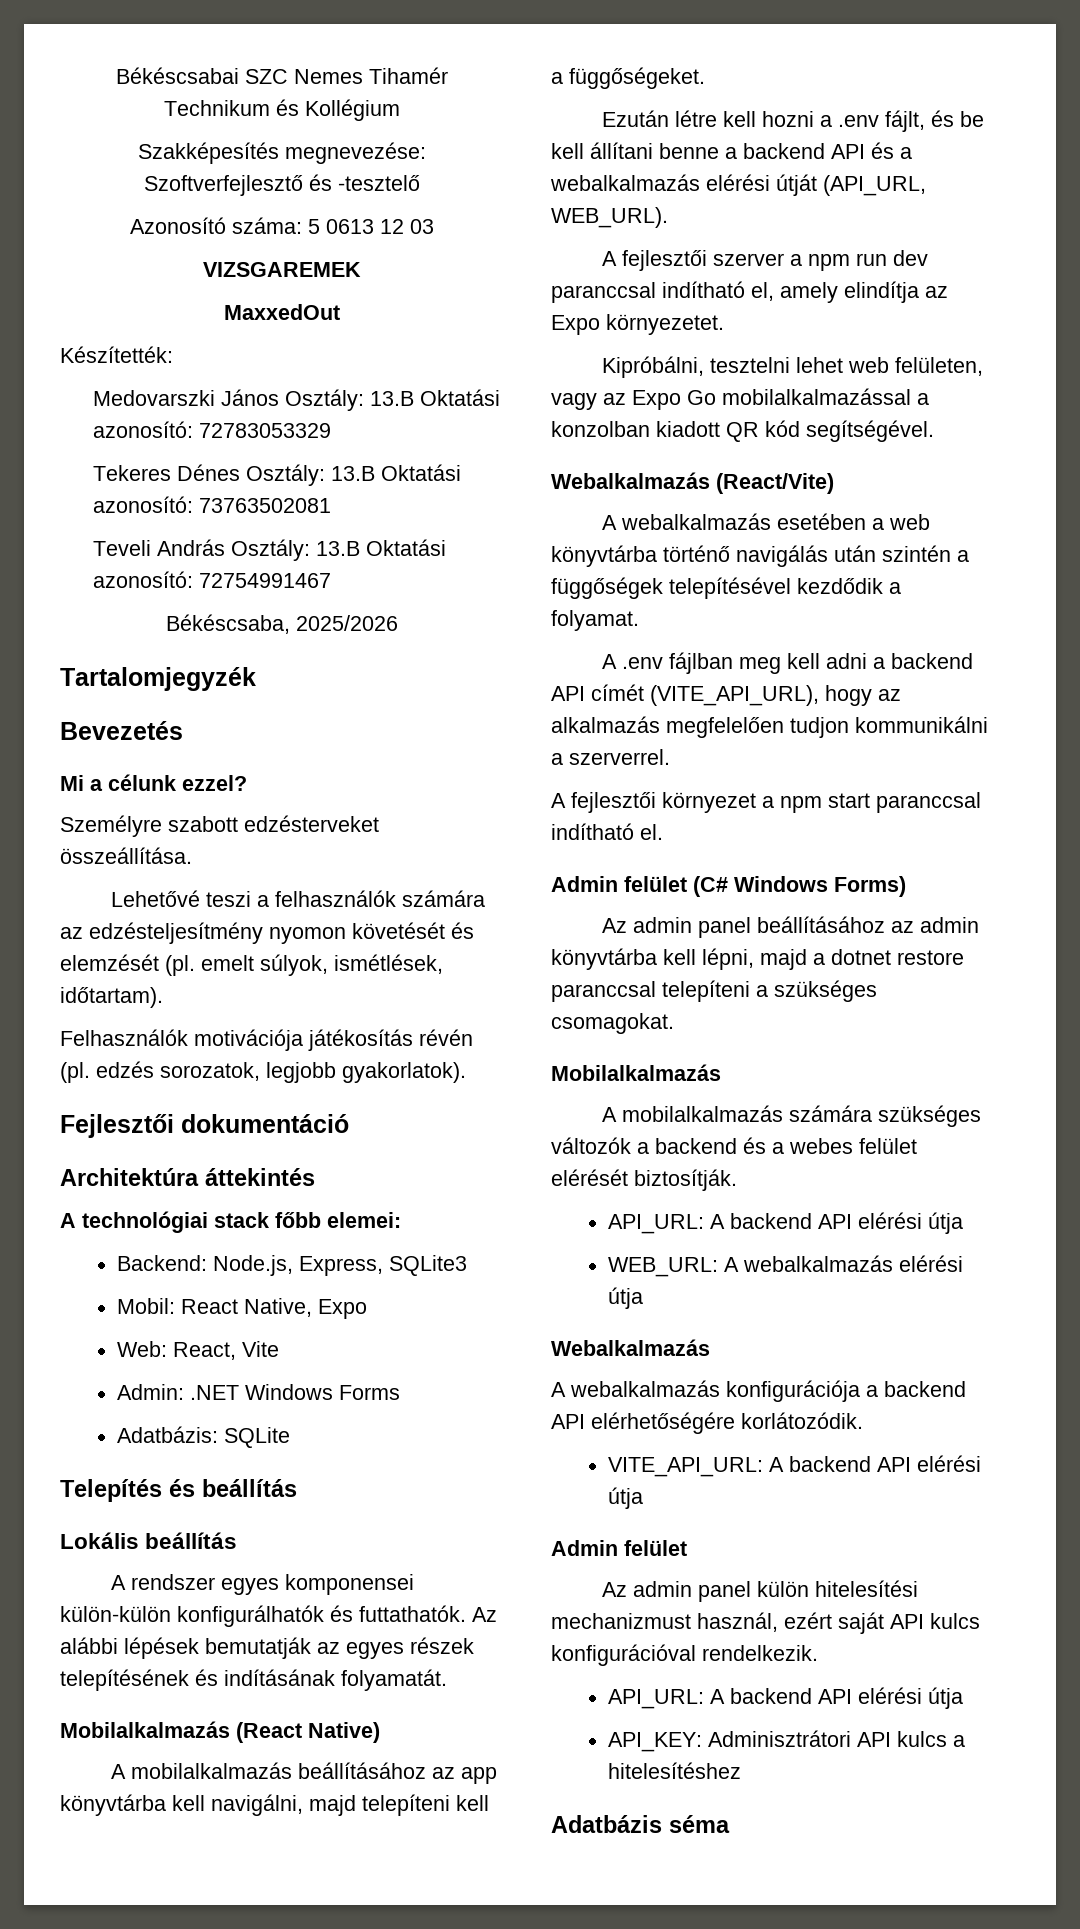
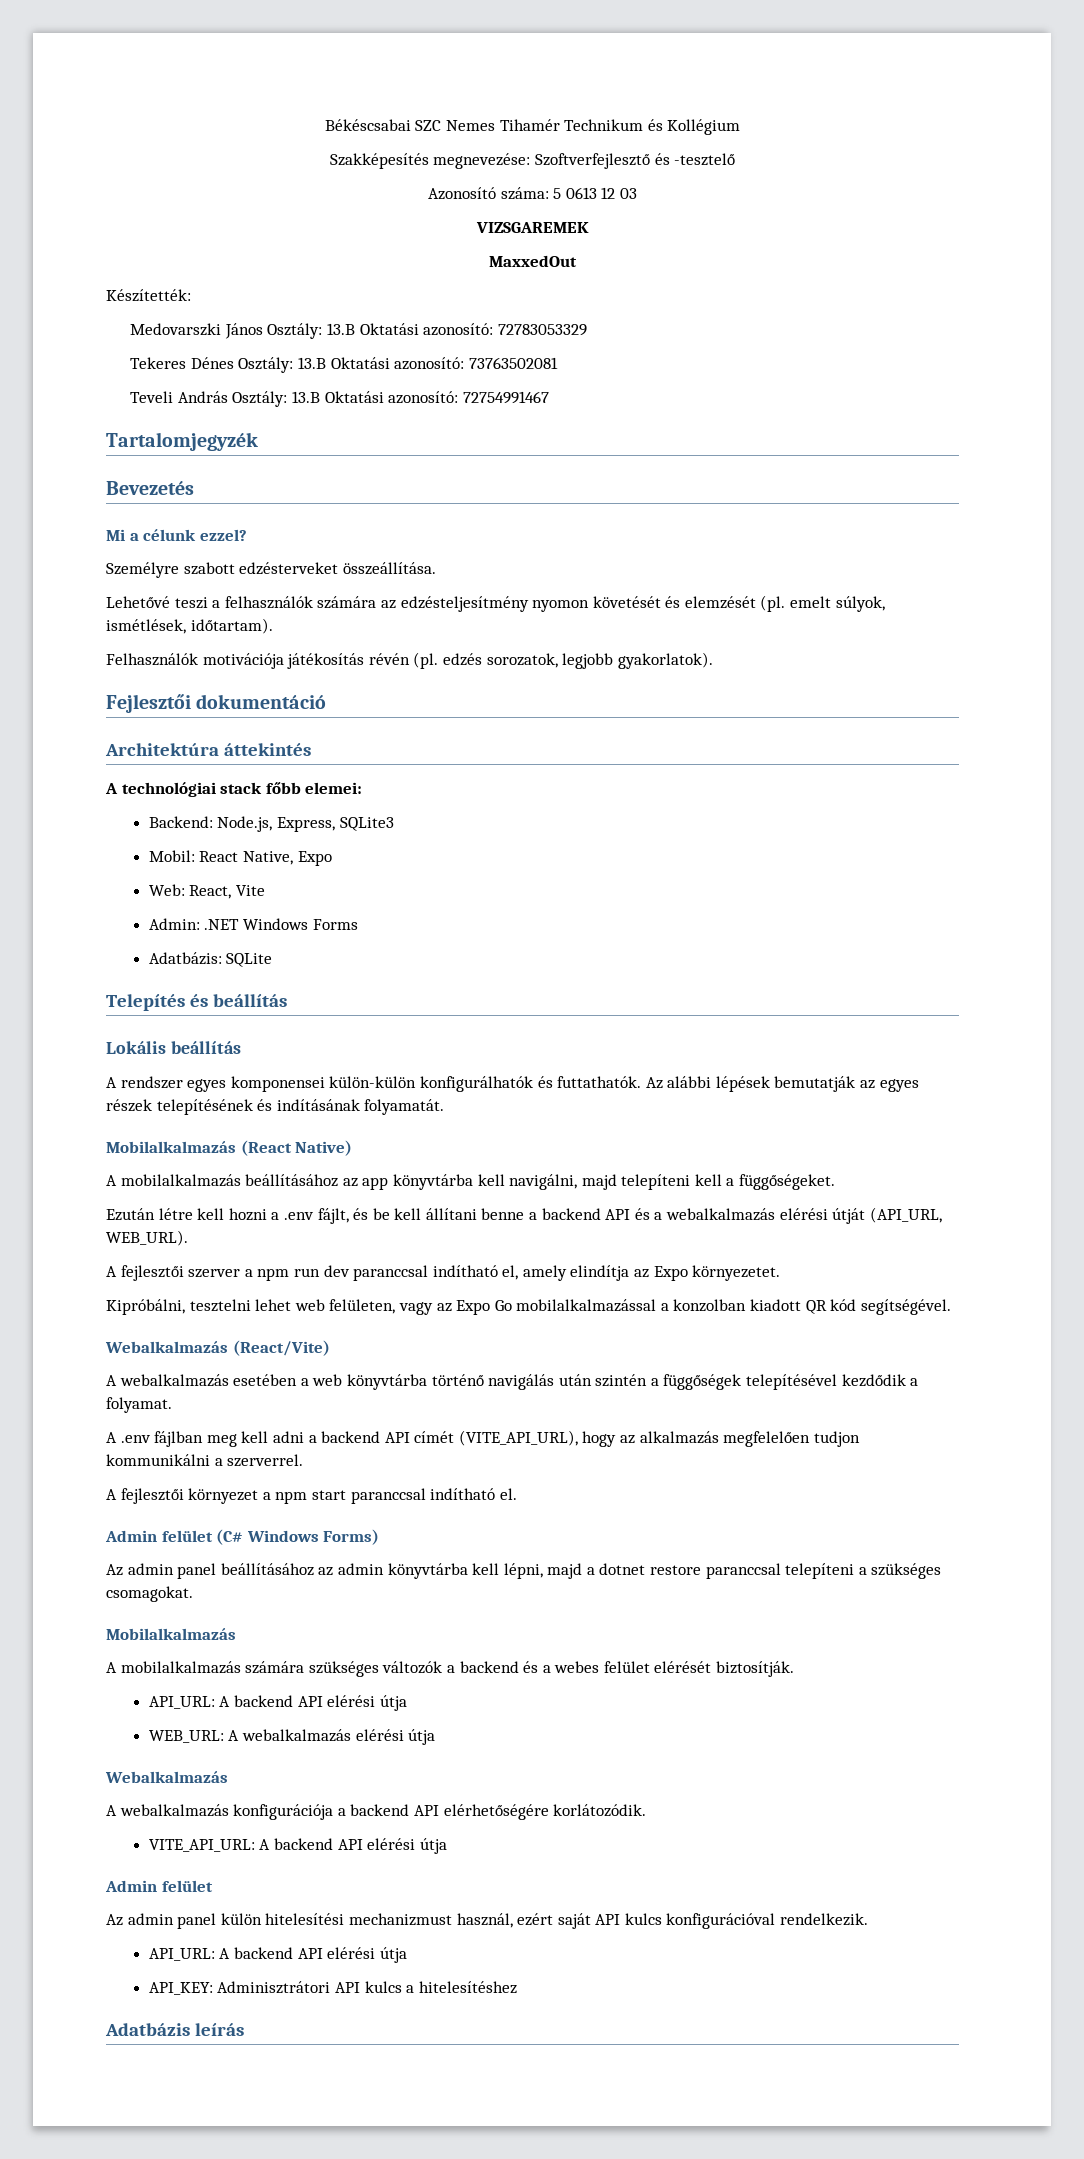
[165,614,398,634] // Békéscsaba, 2025/2026 -> (549, 397) none
[669,1815,730,1833] séma -> [194,2023,244,2036] leírás

